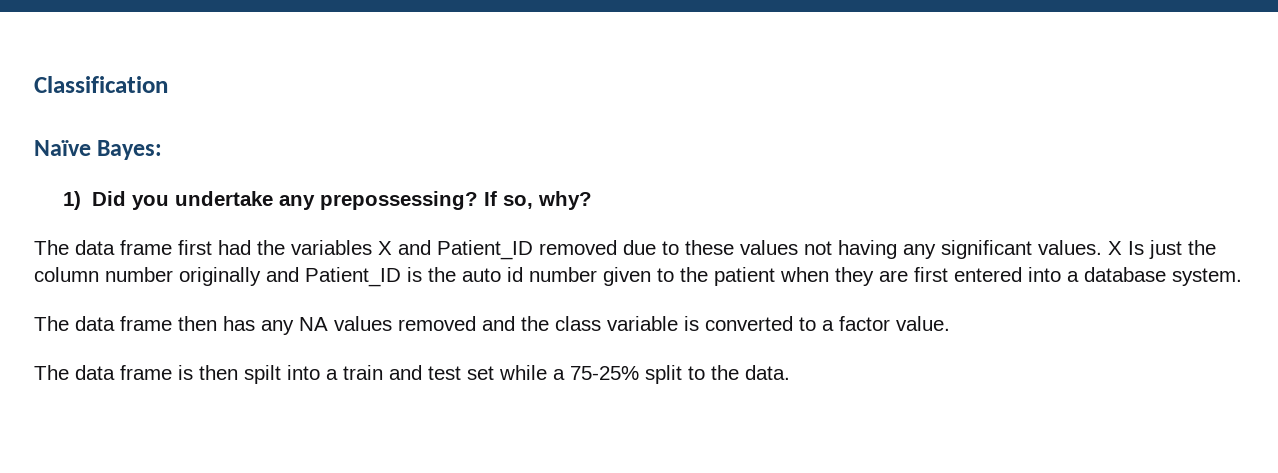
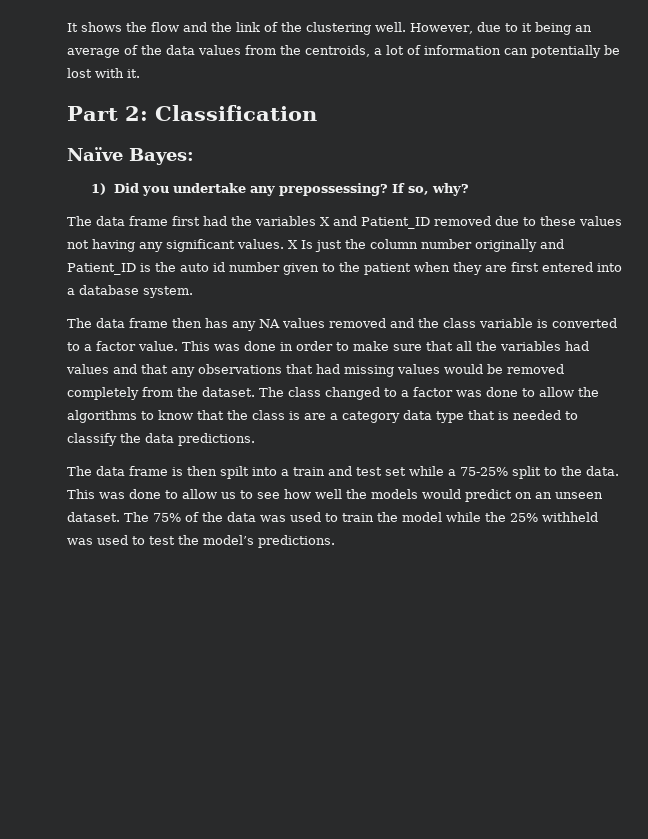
(34, 84) none -> [67,22,592,35] [67,45,620,58] [67,68,140,78] [67,106,148,121] It shows the flow and the link of the clustering well. However, due to it being an average of the data values from the centroids, a lot of information can potentially be lost with it. // Part 2:
(950, 323) none -> [182,341,589,351] [66,364,564,377] [67,387,599,400] [67,410,578,423] [67,433,255,446] This was done in order to make sure that all the variables had values and that any observations that had missing values would be removed completely from the dataset. The class changed to a factor was done to allow the algorithms to know that the class is are a category data type that is needed to classify the data predictions.
(790, 372) none -> [67,489,603,502] [67,512,598,522] [67,535,335,548] This was done to allow us to see how well the models would predict on an unseen dataset. The 75% of the data was used to train the model while the 25% withheld was used to test the model’s predictions.

